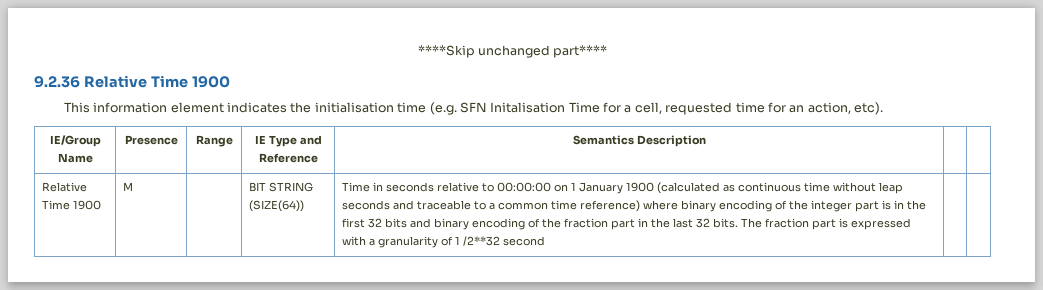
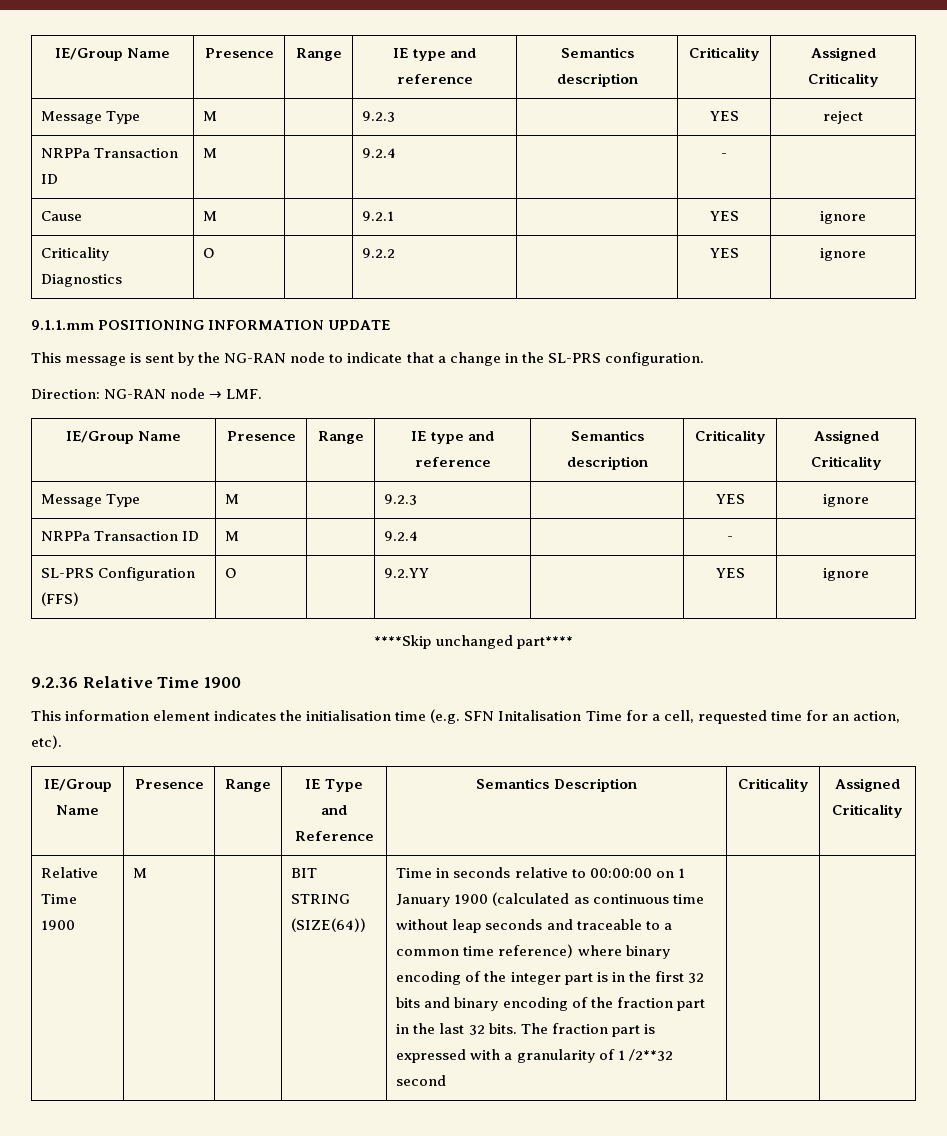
(417, 51) none -> [54,48,171,61] [204,48,274,58] [295,48,342,61] [393,48,476,61] [396,74,473,84] [560,47,634,58] [556,73,638,87] [688,47,760,61] [810,47,876,61] [807,73,879,87] [41,111,141,124] [203,111,218,121] [362,111,396,122] [709,111,739,121] [823,111,863,124] [41,148,179,158] [41,174,59,184] [203,148,218,158] [362,148,397,158] [721,153,727,158] [41,211,83,221] [203,211,218,221] [362,211,395,221] [709,211,739,221] [820,211,866,224] [41,247,110,261] [41,274,123,287] [203,248,216,258] [362,248,396,258] [709,248,739,258] [820,248,866,261] [31,320,391,330] [31,352,704,366] [31,388,263,399] [65,431,182,444] [226,431,296,441] [317,431,364,444] [411,431,494,444] [414,457,491,467] [570,430,644,441] [566,456,648,470] [694,430,766,444] [813,430,879,444] [810,456,882,470] [41,494,141,507] [225,494,240,504] [384,494,418,505] [715,494,745,504] [823,494,869,507] [41,531,200,541] [225,531,240,541] [384,531,419,541] [727,536,733,541] [41,567,196,581] [41,592,80,606] [225,568,238,578] [384,568,430,578] [715,568,745,578] [823,568,869,581] IE/Group Name | Presence | Range | IE type and reference | Semantics description | Criticality | Assigned Criticality // Message Type | M | | 9.2.3 | | YES | reject // NRPPa Transaction ID | M | | 9.2.4 | | - | // Cause | M | | 9.2.1 | | YES | ignore // Criticality Diagnostics | O | | 9.2.2 | | YES | ignore // 9.1.1.mm POSITIONING INFORMATION UPDATE // This message is sent by the NG-RAN node to indicate that a change in the SL-PRS configuration. // Direction: NG-RAN node → LMF. // IE/Group Name | Presence | Range | IE type and reference | Semantics description | Criticality | Assigned Criticality // Message Type | M | | 9.2.3 | | YES | ignore // NRPPa Transaction ID | M | | 9.2.4 | | - | // SL-PRS Configuration (FFS) | O | | 9.2.YY | | YES | ignore //
(706, 141) | -> [737,778,809,792] [835,778,900,792] [832,804,903,818] Criticality | Assigned Criticality

